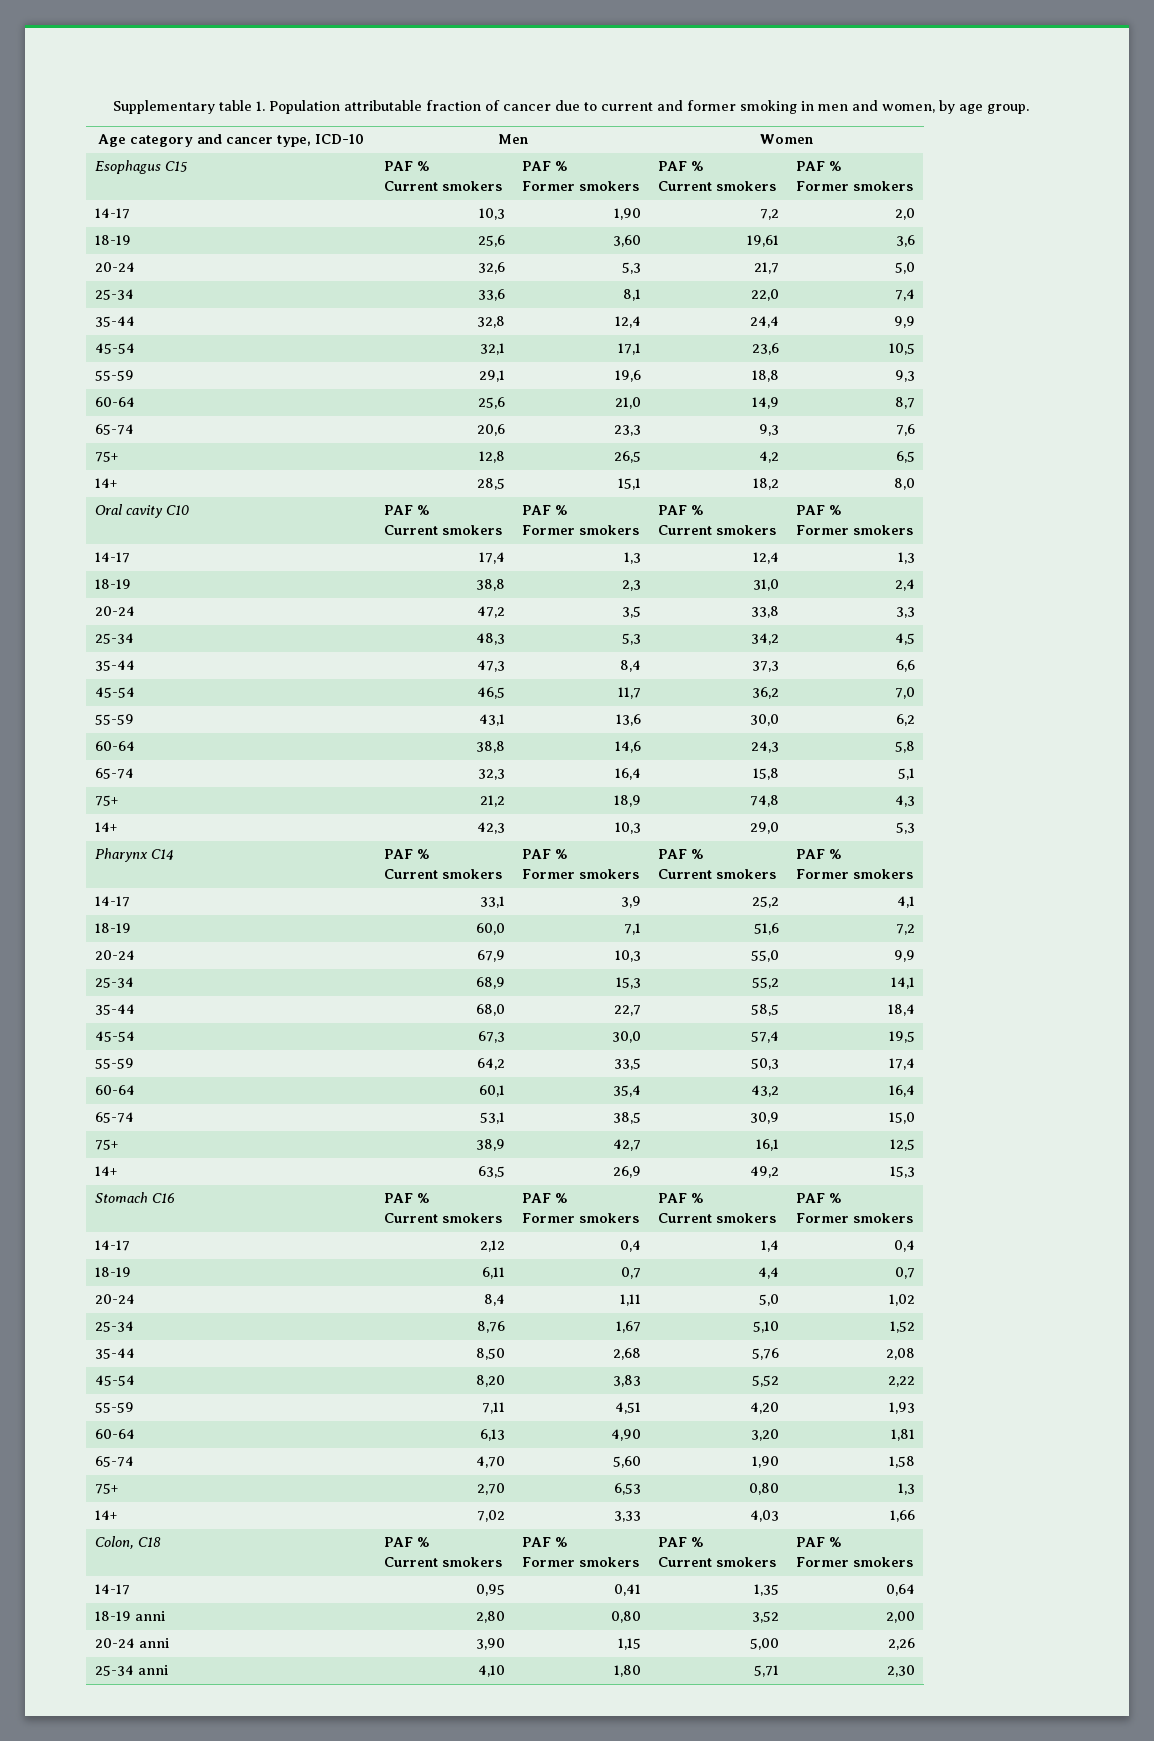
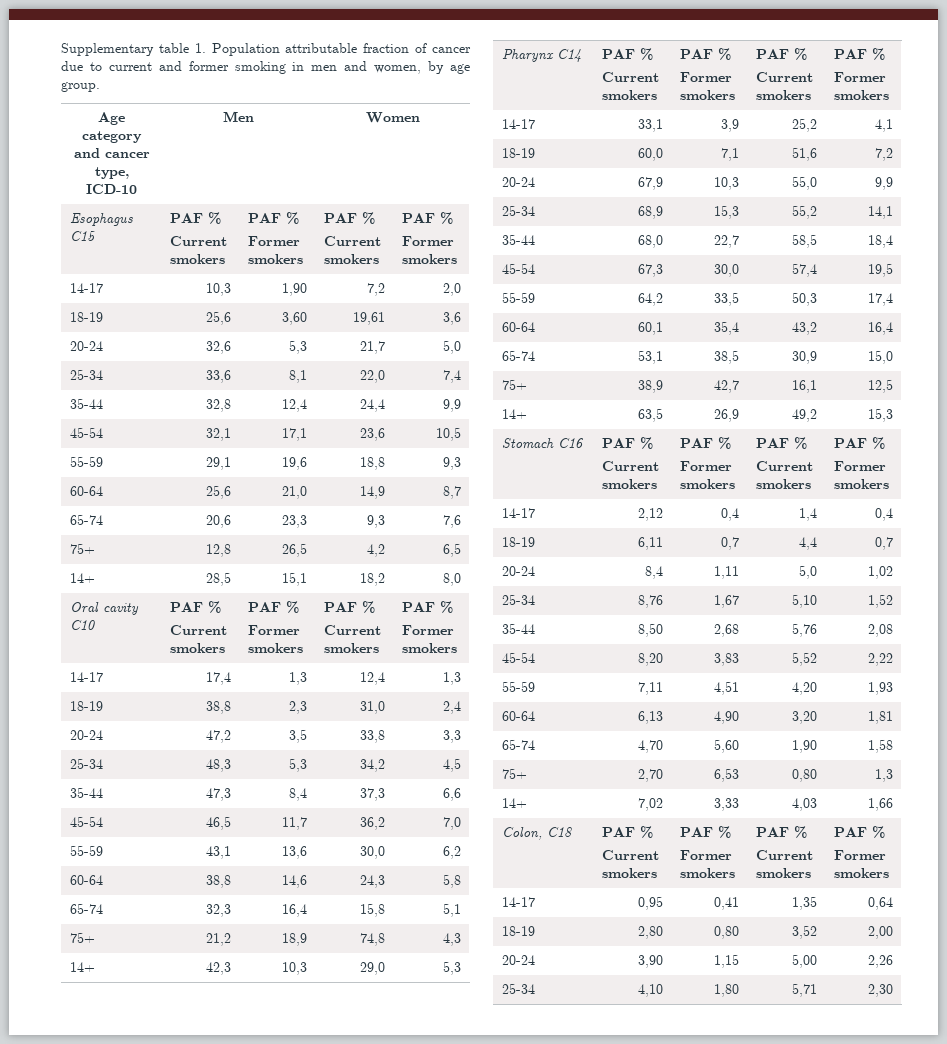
[134,1611,165,1621] anni -> (535, 931) none
[138,1638,169,1648] anni -> (535, 960) none
[137,1665,168,1675] anni -> (535, 988) none

